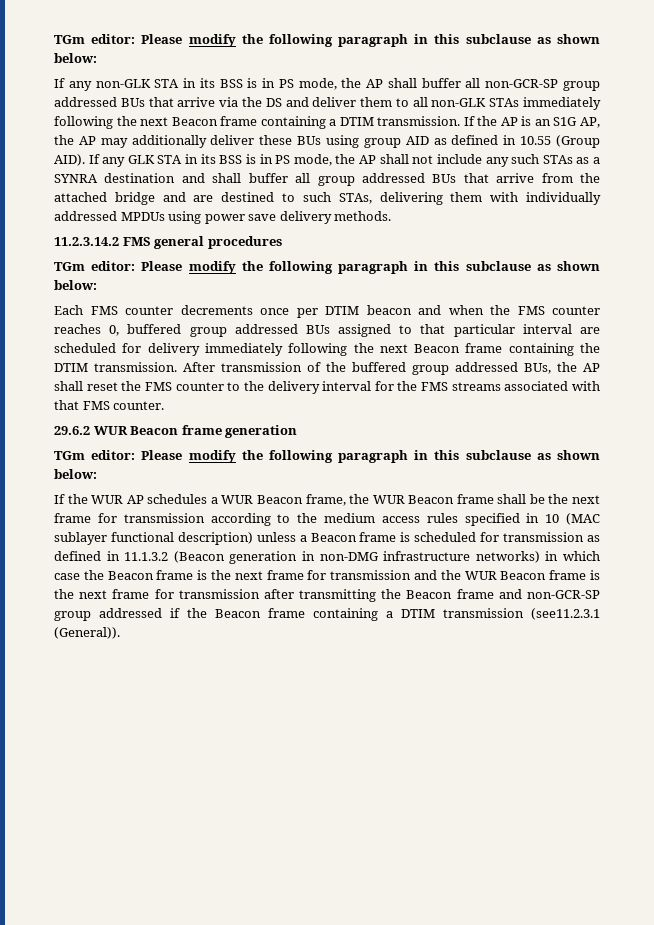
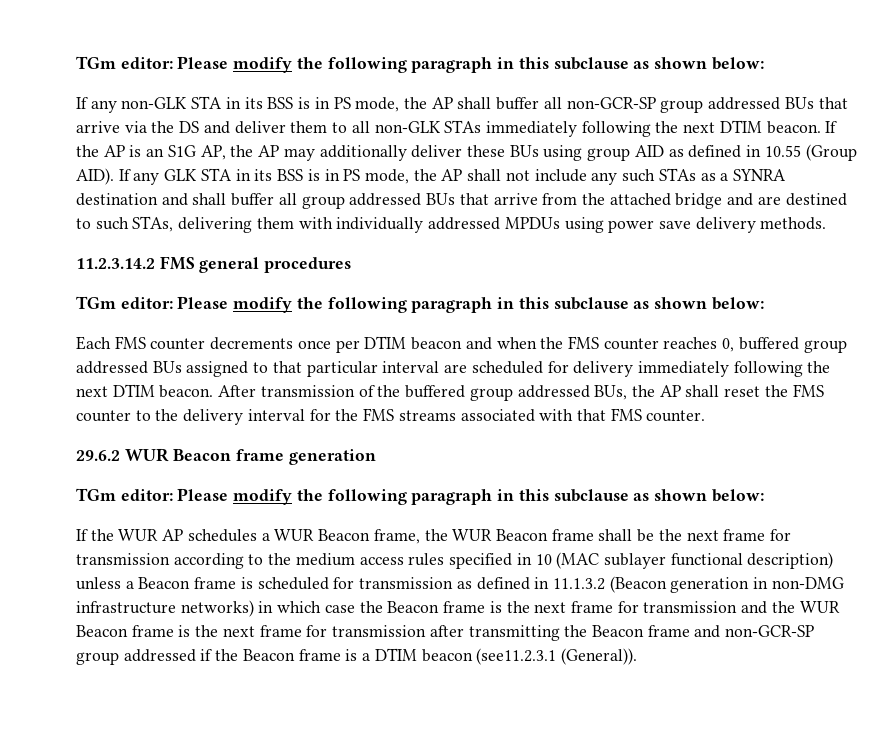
[171,116,461,129] Beacon frame containing a DTIM transmission. -> [719,120,821,134] DTIM beacon.
[414,343,600,356] [54,362,177,372] Beacon frame containing the DTIM transmission. -> [112,384,214,398] DTIM beacon.
[313,608,524,621] containing a DTIM transmission -> [345,648,473,662] is a DTIM beacon

